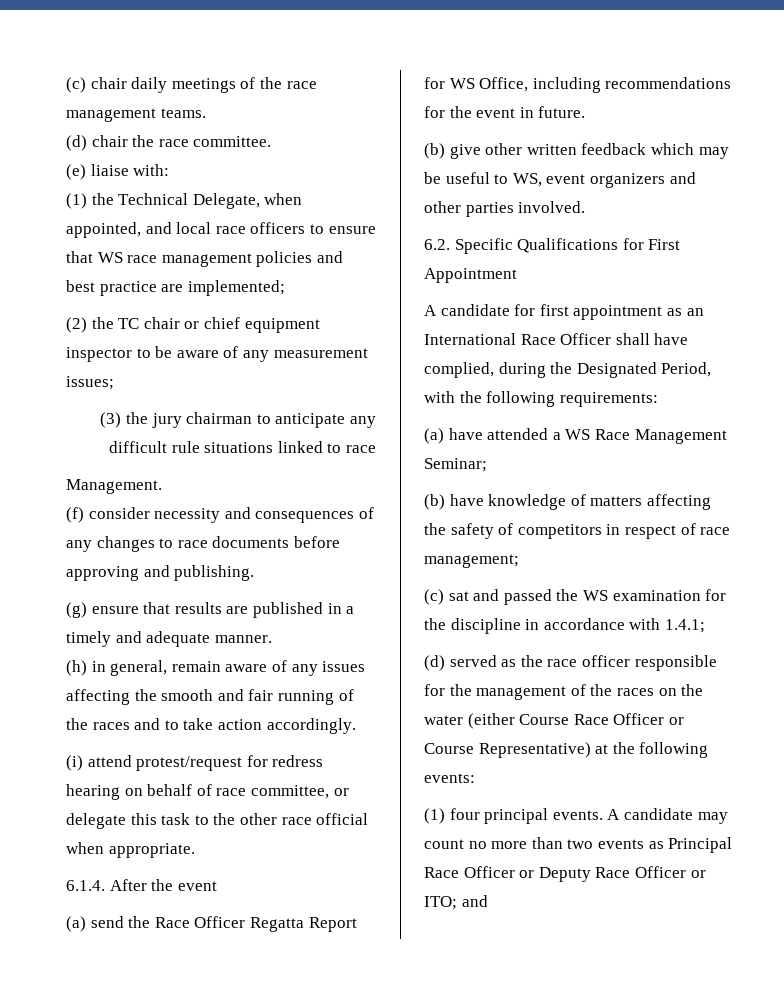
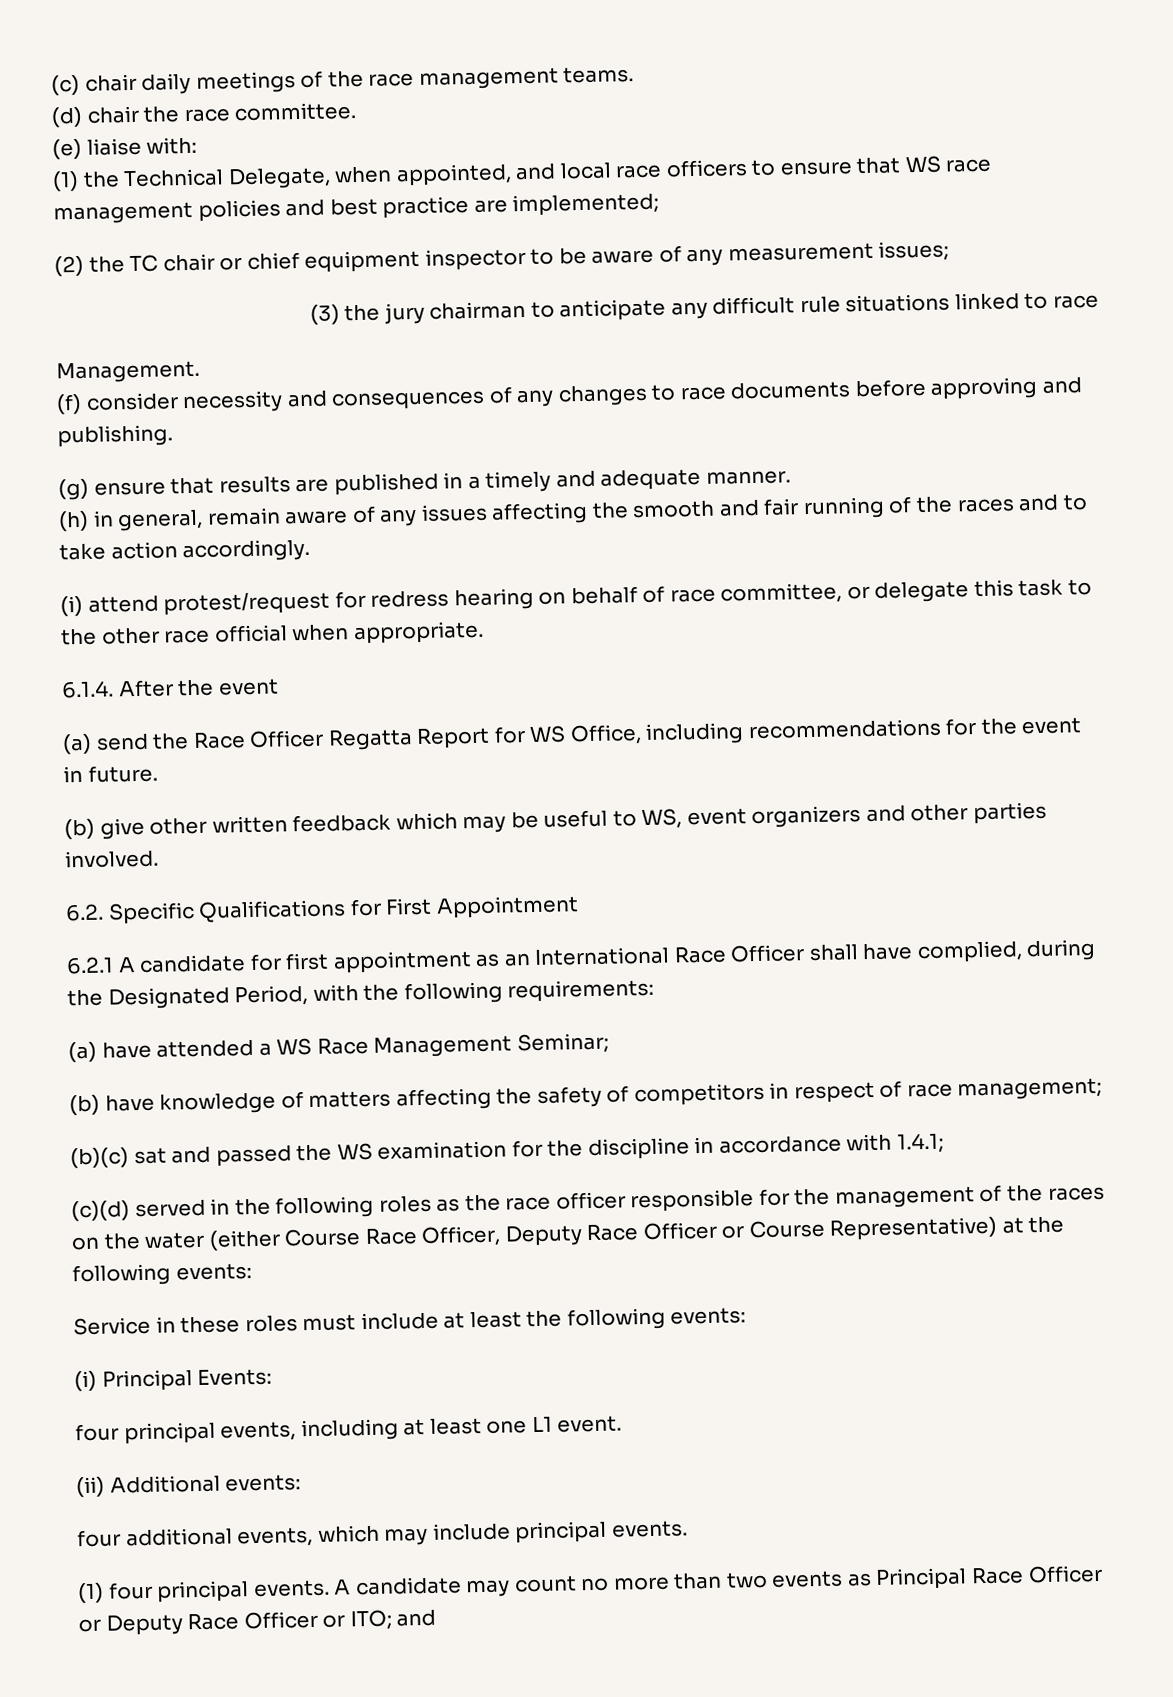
(517, 275) none -> [66,956,114,975] 6.2.1
[424,589,444,605] (c) -> [70,1147,129,1169] (b)(c)
[424,655,497,671] (d) served -> [71,1195,432,1222] (c)(d) served in the following roles
(609, 719) none -> [421,1223,639,1247] Officer, Deputy Race
(475, 778) none -> [73,1307,747,1336] [74,1368,273,1392] [75,1415,623,1445] [76,1474,302,1498] [77,1520,688,1548] // Service in these roles must include at least the following events: // (i) Principal Events: // four principal events, including at least one L1 event. // (ii) Additional events: // four additional events, which may include principal events.

